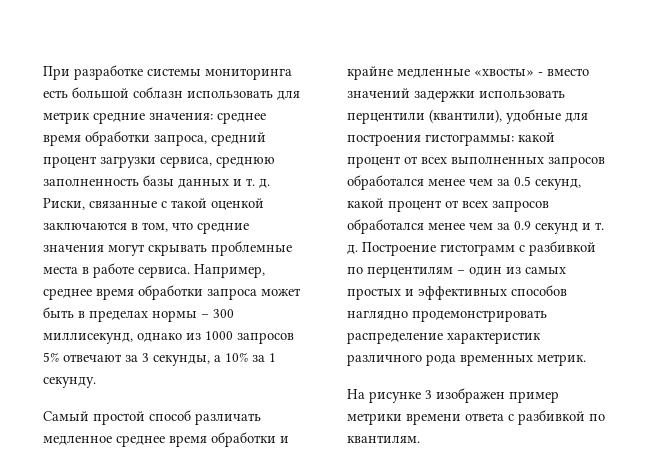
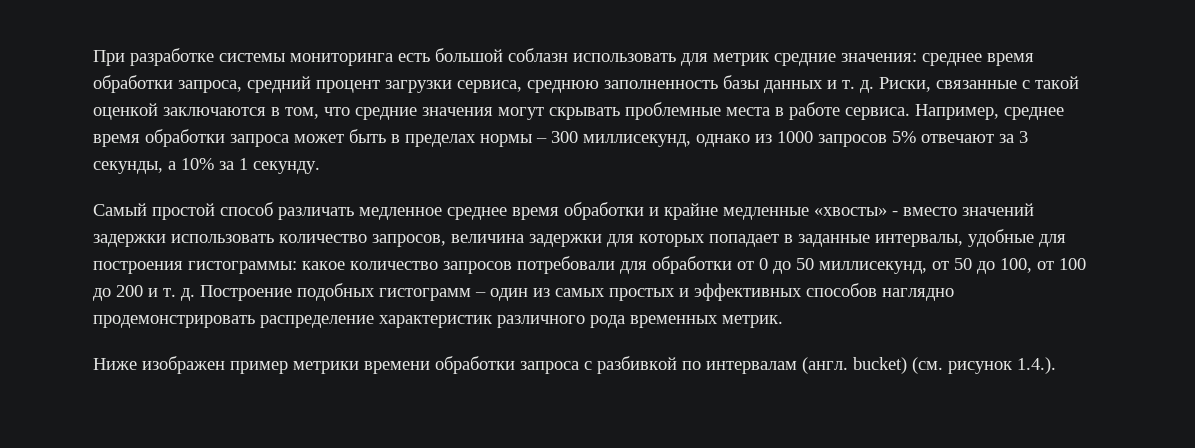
[347,109,588,124] [347,132,555,146] [347,156,605,168] [347,175,581,190] [347,198,549,212] [347,219,604,234] [347,241,596,256] [347,266,453,278] перцентили (квантили), удобные для построения гистограммы: какой процент от всех выполненных запросов обработался менее чем за 0.5 секунд, какой процент от всех запросов обработался менее чем за 0.9 секунд и т. д. Построение гистограмм с разбивкой по перцентилям -> [279,229,1066,247] [93,256,1086,274] [93,283,471,301] количество запросов, величина задержки для которых попадает в заданные интервалы, удобные для построения гистограммы: какое количество запросов потребовали для обработки от 0 до 50 миллисекунд, от 50 до 100, от 100 до 200 и т. д. Построение подобных гистограмм
[347,389,432,403] На рисунке 3 -> [93,358,137,370] Ниже
[465,410,605,425] [347,435,420,443] ответа с разбивкой по квантилям. -> [435,356,1056,374] обработки запроса с разбивкой по интервалам (англ. bucket) (см. рисунок 1.4.).

